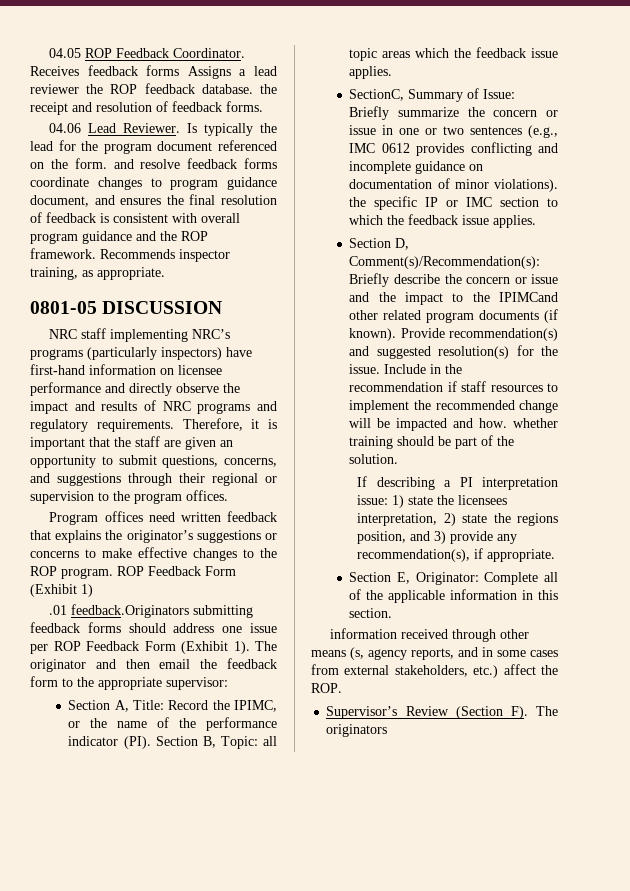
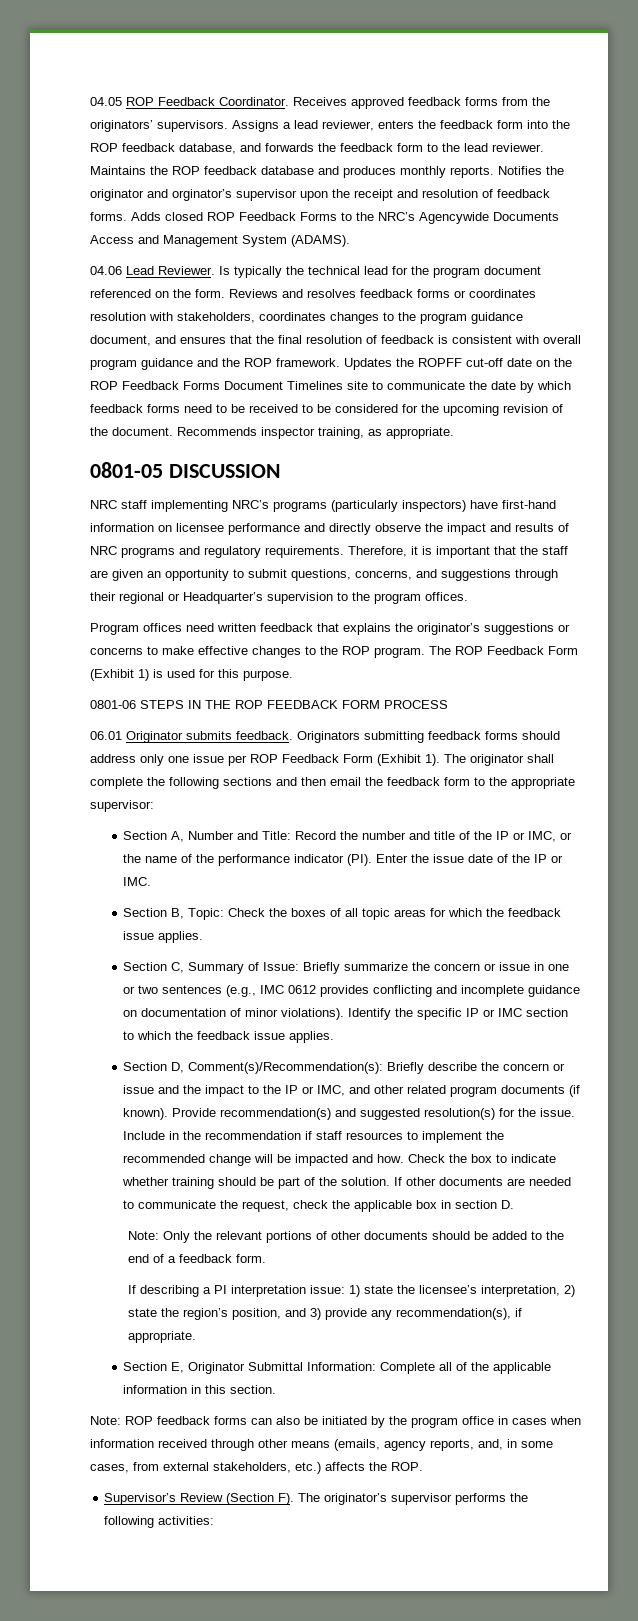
[87,65,277,79] [30,83,253,94] feedback forms Assigns a lead reviewer the ROP feedback database. -> [351,97,550,109] [90,120,570,132] [90,143,544,154] [90,166,564,178] [90,189,328,201] approved feedback forms from the originators’ supervisors. Assigns a lead reviewer, enters the feedback form into the ROP feedback database, and forwards the feedback form to the lead reviewer. Maintains the ROP feedback database and produces monthly reports. Notifies the originator and orginator’s supervisor upon
(263, 106) none -> [131,212,559,224] [90,235,350,247] Adds closed ROP Feedback Forms to the NRC’s Agencywide Documents Access and Management System (ADAMS).
(277, 128) none -> [308,266,360,275] technical
[113,158,277,169] [30,177,162,190] and resolve feedback forms coordinate changes to -> [229,289,536,298] [90,312,416,324] Reviews and resolves feedback forms or coordinates resolution with stakeholders, coordinates changes to the
(162, 201) none -> [230,335,252,344] that
(96, 253) none -> [344,358,572,370] [90,381,571,393] [90,404,563,416] [90,427,173,436] Updates the ROPFF cut-off date on the ROP Feedback Forms Document Timelines site to communicate the date by which feedback forms need to be received to be considered for the upcoming revision of the document.
(277, 479) none -> [183,592,263,604] Headquarter’s
(113, 573) none -> [429,646,451,655] The
[49,604,190,618] // .01 feedback.Originators -> [153,669,293,681] [90,700,448,709] [90,731,360,743] is used for this purpose. // 0801-06 STEPS IN THE ROP FEEDBACK FORM PROCESS // 06.01 Originator submits feedback. Originators
(215, 628) none -> [140,754,164,766] only
(86, 665) none -> [527,754,554,763] [90,777,272,789] shall complete the following sections
(129, 706) none -> [188,831,259,840] Number and
[234,700,277,712] IPIMC, -> [362,831,557,842] number and title of the IP or IMC,
[155,736,258,749] Section B, Topic: -> [376,854,564,863] [123,877,152,886] [123,908,342,920] Enter the issue date of the IP or IMC. // Section B, Topic: Check the boxes of
[415,47,558,58] [349,66,393,79] [349,89,405,101] which the feedback issue applies. // SectionC, -> [430,908,562,917] [123,931,204,943] [123,962,185,973] for which the feedback issue applies. // Section C,
(558, 185) none -> [348,1008,392,1020] Identify
[499,292,558,302] IPIMCand -> [285,1085,371,1096] IP or IMC, and
(508, 423) none -> [408,1154,557,1163] Check the box to indicate
(399, 459) none -> [394,1177,572,1186] [123,1200,515,1212] [128,1231,565,1243] [128,1254,267,1263] If other documents are needed to communicate the request, check the applicable box in section D. // Note: Only the relevant portions of other documents should be added to the end of a feedback form.
[458,495,508,505] licensees -> [419,1285,478,1294] licensee’s
[517,513,558,526] regions -> [183,1308,229,1320] region’s
[415,572,479,585] Originator: -> [188,1362,377,1374] Originator Submittal Information:
(393, 613) none -> [90,1416,581,1428] Note: ROP feedback forms can also be initiated by the program office in cases when
[350,647,364,660] (s, -> [334,1439,380,1451] (emails,
[458,647,478,657] and -> [478,1439,503,1450] and,
[530,650,558,657] cases -> [90,1464,129,1473] cases,
[503,664,536,675] affect -> [325,1462,365,1471] affects
[326,724,388,737] originators -> [324,1493,529,1505] [104,1516,215,1528] originator’s supervisor performs the following activities:

